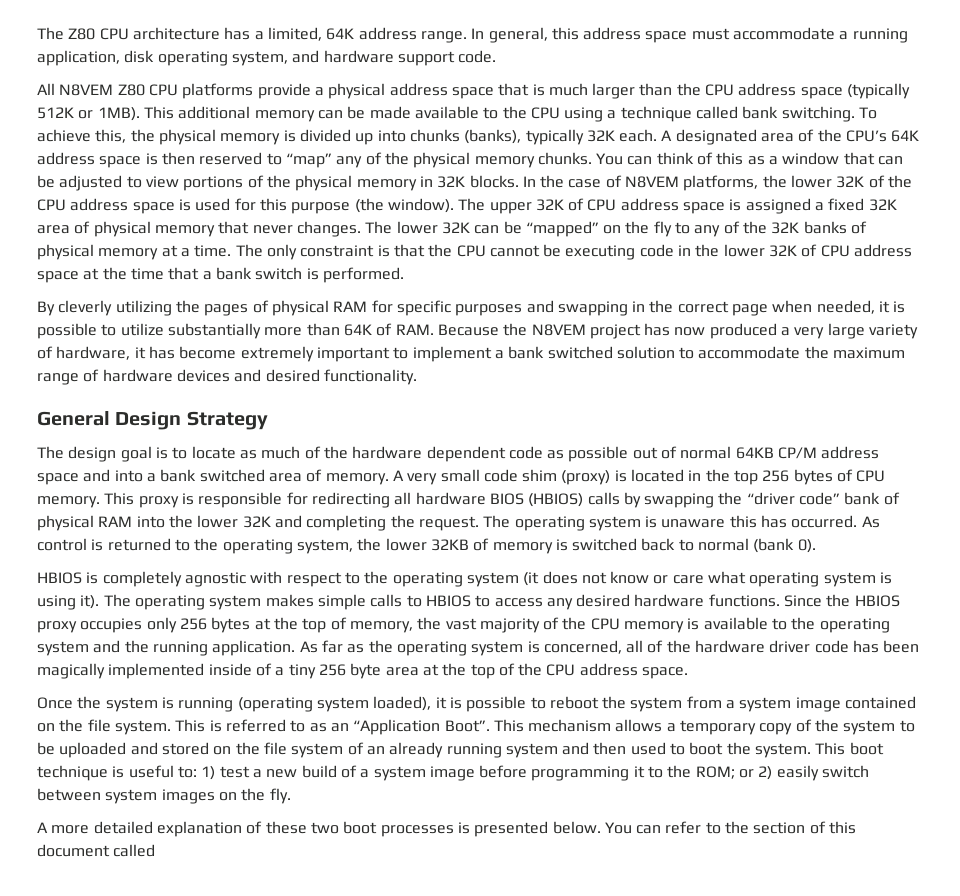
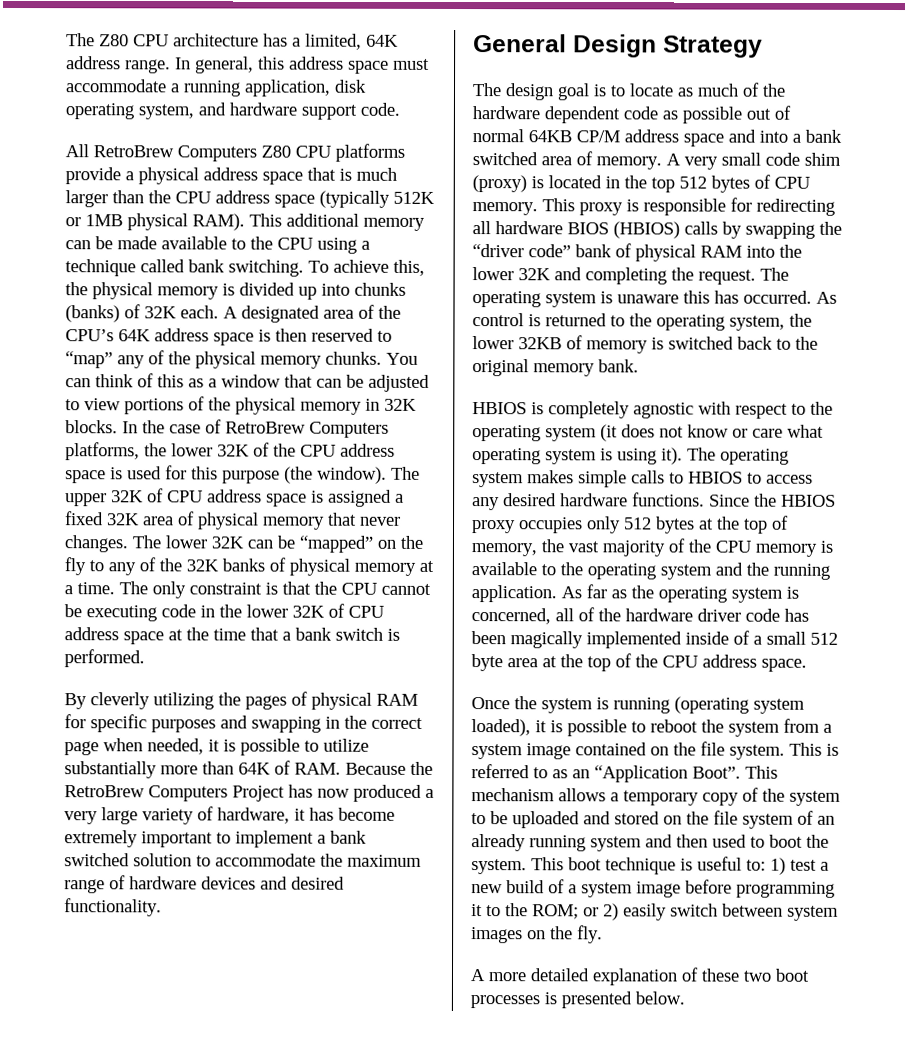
[59,84,114,96] N8VEM -> [93,145,257,162] RetroBrew Computers
[97,107,140,121] 1MB). -> [85,213,245,231] 1MB physical RAM).
[464,129,584,145] (banks), typically -> [65,304,141,323] (banks) of
[625,176,680,188] N8VEM -> [225,421,389,438] RetroBrew Computers
[531,324,641,339] N8VEM project -> [64,785,285,802] RetroBrew Computers Project
[762,470,790,482] 256 -> [679,176,707,189] 512
[698,538,816,553] normal (bank 0). -> [795,336,818,350] [472,359,639,377] the original memory bank.
[179,618,207,630] 256 -> [624,517,652,530] 512
[288,664,346,679] tiny 256 -> [766,631,838,645] small 512
[604,821,857,834] [37,844,156,857] You can refer to the section of this document called -> (685, 998) none

